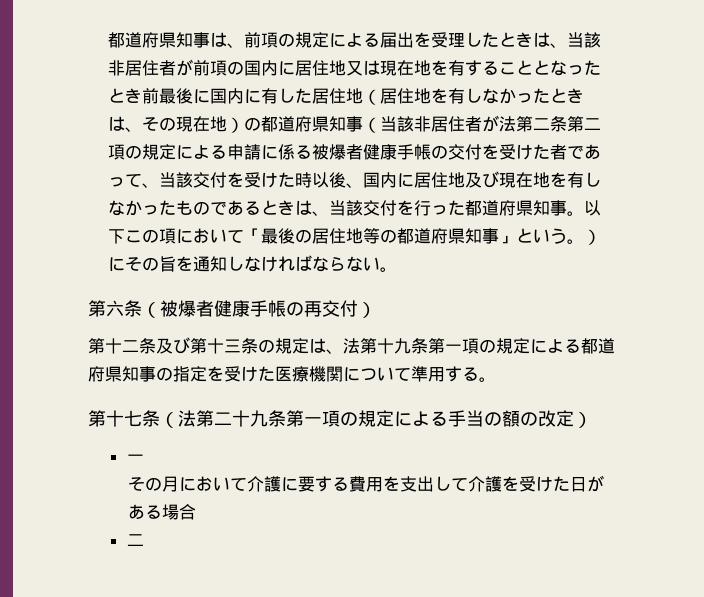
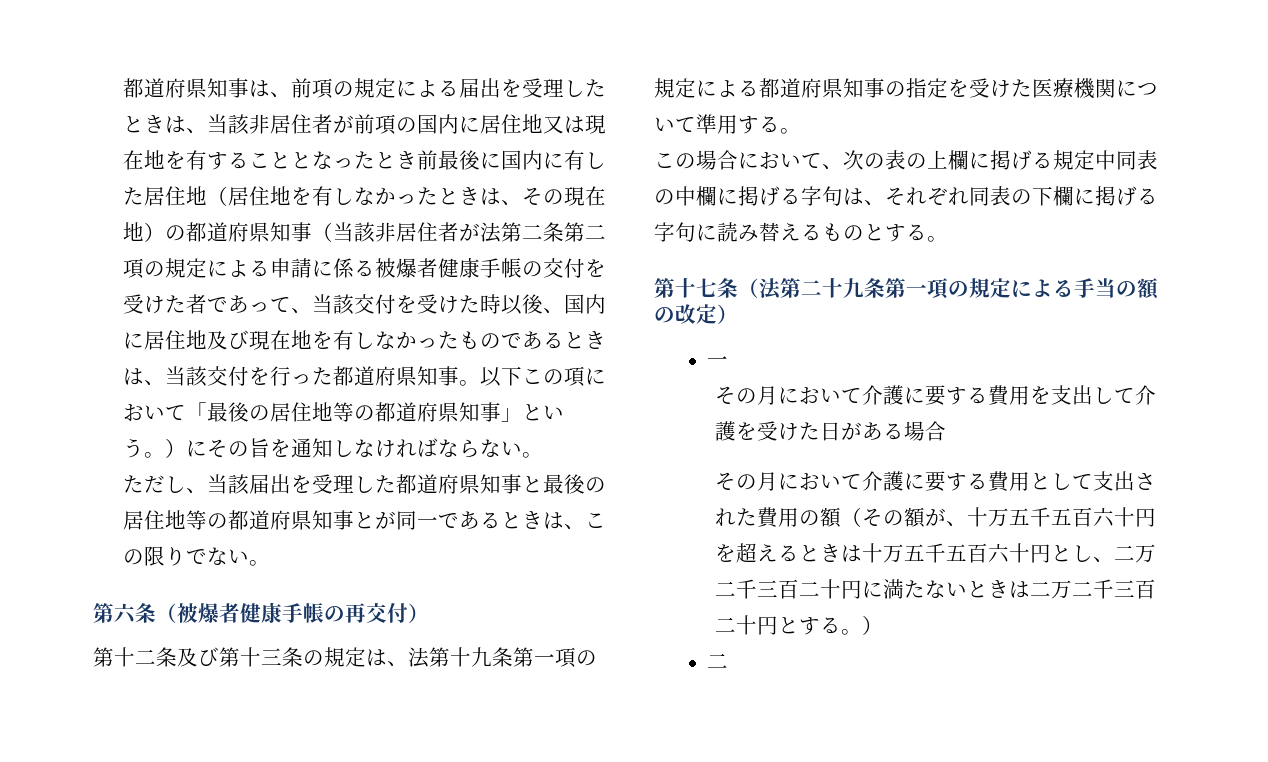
(398, 269) none -> [123,474,607,495] [123,510,607,530] [123,546,271,566] // ただし、当該届出を受理した都道府県知事と最後の居住地等の都道府県知事とが同一であるときは、この限りでない。
(496, 379) none -> [654,150,1158,170] [654,186,1158,206] [654,222,948,242] // この場合において、次の表の上欄に掲げる規定中同表の中欄に掲げる字句は、それぞれ同表の下欄に掲げる字句に読み替えるものとする。
(197, 512) none -> [714,471,1156,492] [714,507,1156,528] [714,543,1156,563] [714,579,1156,599] [714,615,883,635] // その月において介護に要する費用として支出された費用の額（その額が、十万五千五百六十円を超えるときは十万五千五百六十円とし、二万二千三百二十円に満たないときは二万二千三百二十円とする。）

